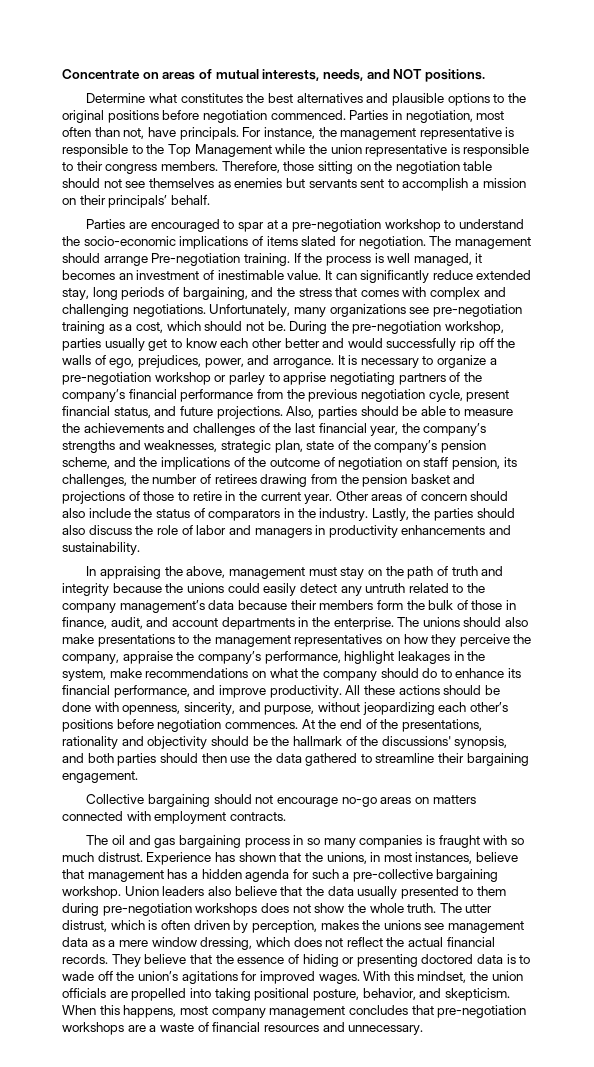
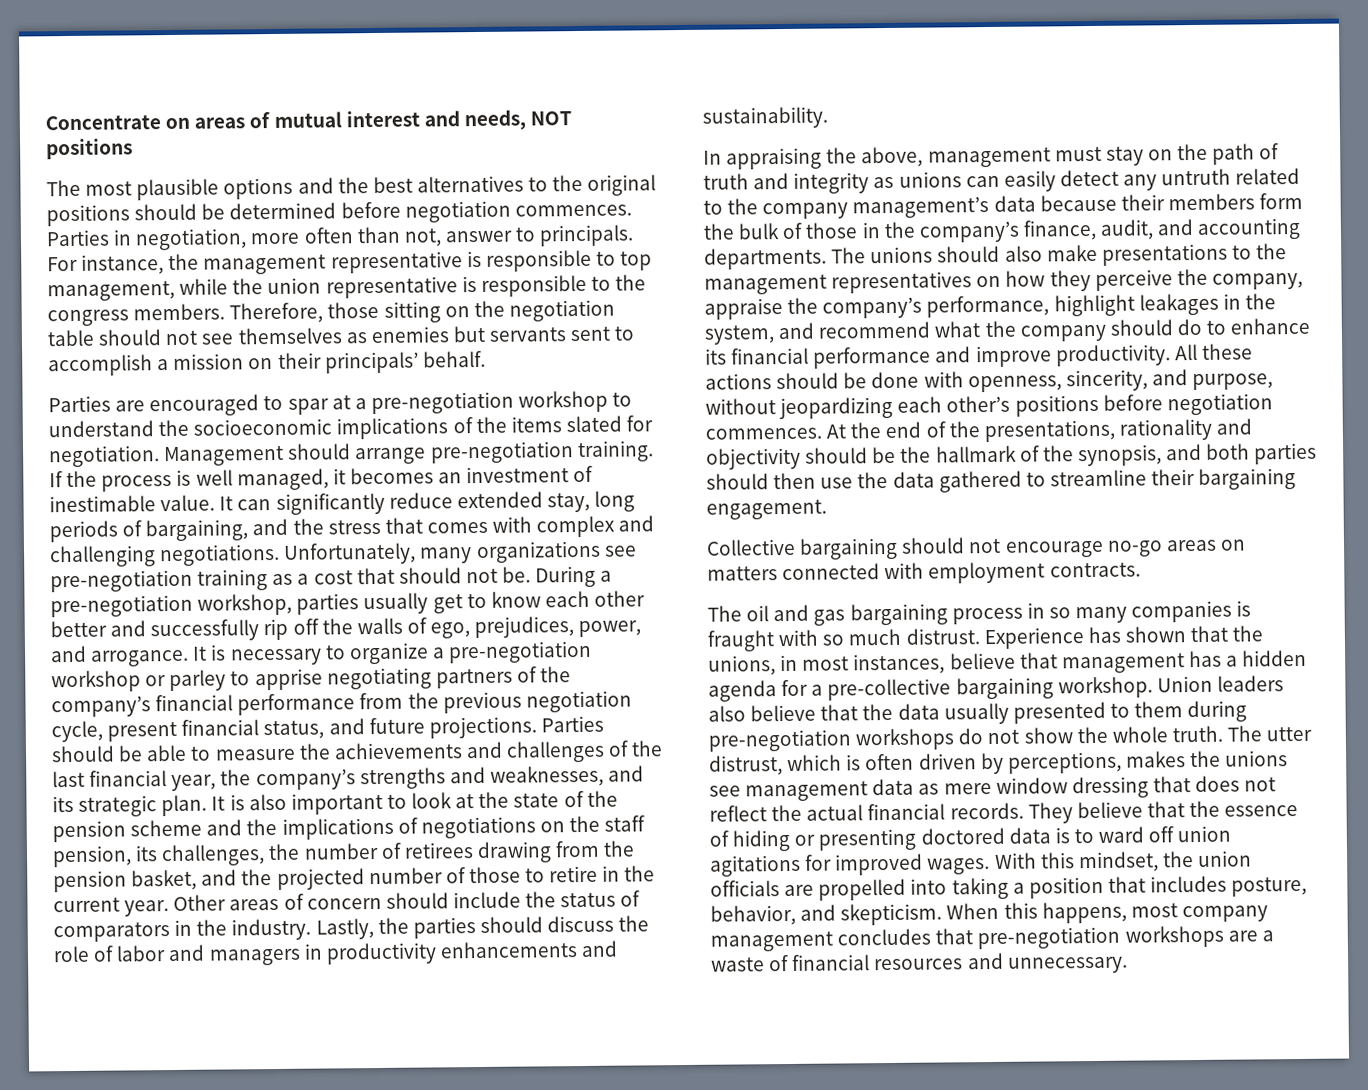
[262,69,485,82] [86,93,490,106] interests, needs, and NOT positions. // Determine what constitutes the best alternatives and plausible options -> [345,109,573,131] [46,138,133,160] [46,175,524,201] interest and needs, NOT positions // The most plausible options and the best alternatives
[162,110,346,123] before negotiation commenced. -> [134,200,632,223] should be determined before negotiation commences.
[476,111,505,120] most -> [250,232,301,245] more
[147,127,176,137] have -> [444,227,537,243] answer to
[146,144,272,157] the Top Management -> [620,251,653,271] [47,280,175,302] top management,
[76,161,103,171] their -> [615,274,647,291] the
[83,236,263,249] socio-economic implications of -> [193,416,507,440] socioeconomic implications of the
[429,236,531,249] The management -> [164,445,285,467] Management
[151,253,241,266] Pre-negotiation -> [429,441,574,464] pre-negotiation
[135,321,201,333] cost, which -> [313,567,395,585] cost that
[330,321,349,331] the -> [600,570,613,582] a
[347,338,383,348] would -> (147, 628) none
[286,406,357,419] Also, parties -> [540,715,604,733] Parties
[220,440,486,453] [62,457,420,470] strategic plan, state of the company’s pension scheme, and the implications of the outcome of negotiation on -> [608,765,645,782] [52,790,618,817] [52,815,601,843] and its strategic plan. It is also important to look at the state of the pension scheme and the implications of negotiations on the
[410,474,476,484] [62,491,125,504] basket and projections -> [131,867,443,891] basket, and the projected number
[62,508,85,518] also -> (449, 900) none
[62,525,85,535] also -> (543, 925) none
[112,583,260,593] because the unions could -> [873,171,1000,189] as unions can
(517, 605) none -> [883,221,1020,243] the company’s
[171,617,394,630] account departments in the enterprise. -> [1197,217,1302,240] [704,247,827,270] accounting departments.
[109,668,266,678] make recommendations on -> [778,321,931,340] and recommend
[113,685,190,698] performance, -> [813,346,932,369] performance
[381,736,451,746] discussions' -> (1074, 453) none
[311,869,339,879] such -> (809, 688) none
[260,903,289,913] does -> [958,728,984,745] do
[251,920,317,933] perception, -> [1007,751,1122,774] perceptions,
[108,940,116,947] a -> (940, 789) none
[200,937,290,950] dressing, which -> [1071,776,1191,799] dressing that
[62,971,178,981] wade off the union’s -> [1098,825,1232,843] ward off union
[254,988,310,1001] positional -> [1012,875,1228,899] a position that includes

